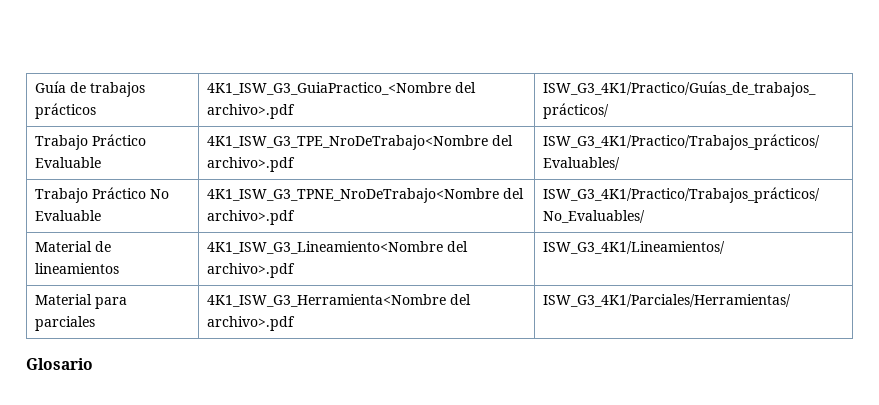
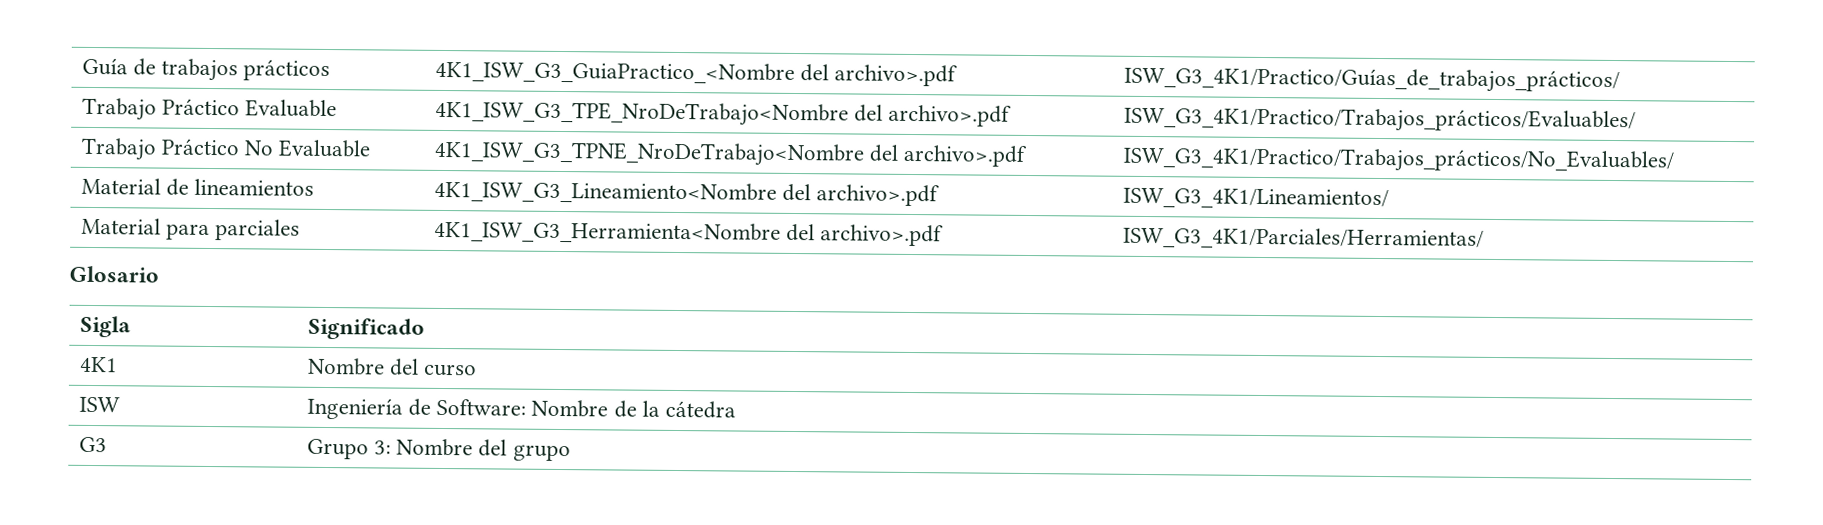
(93, 364) none -> [79,315,131,338] [307,317,425,340] [79,356,118,373] [307,357,478,377] [78,396,120,413] [306,397,736,420] [78,436,107,453] [306,438,571,462] // Sigla | Significado // 4K1 | Nombre del curso // ISW | Ingeniería de Software: Nombre de la cátedra // G3 | Grupo 3: Nombre del grupo

